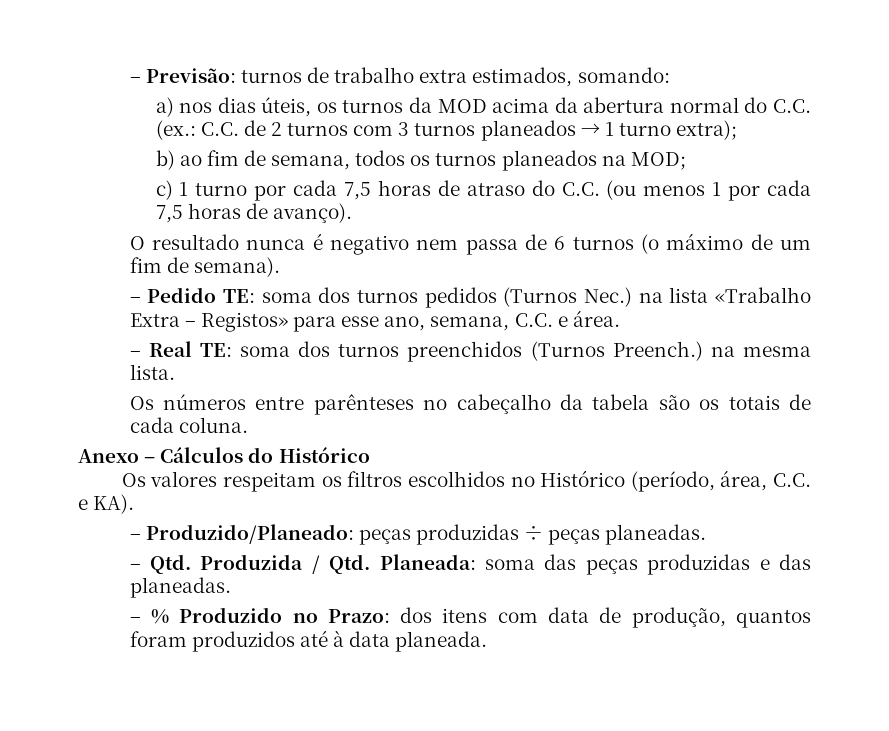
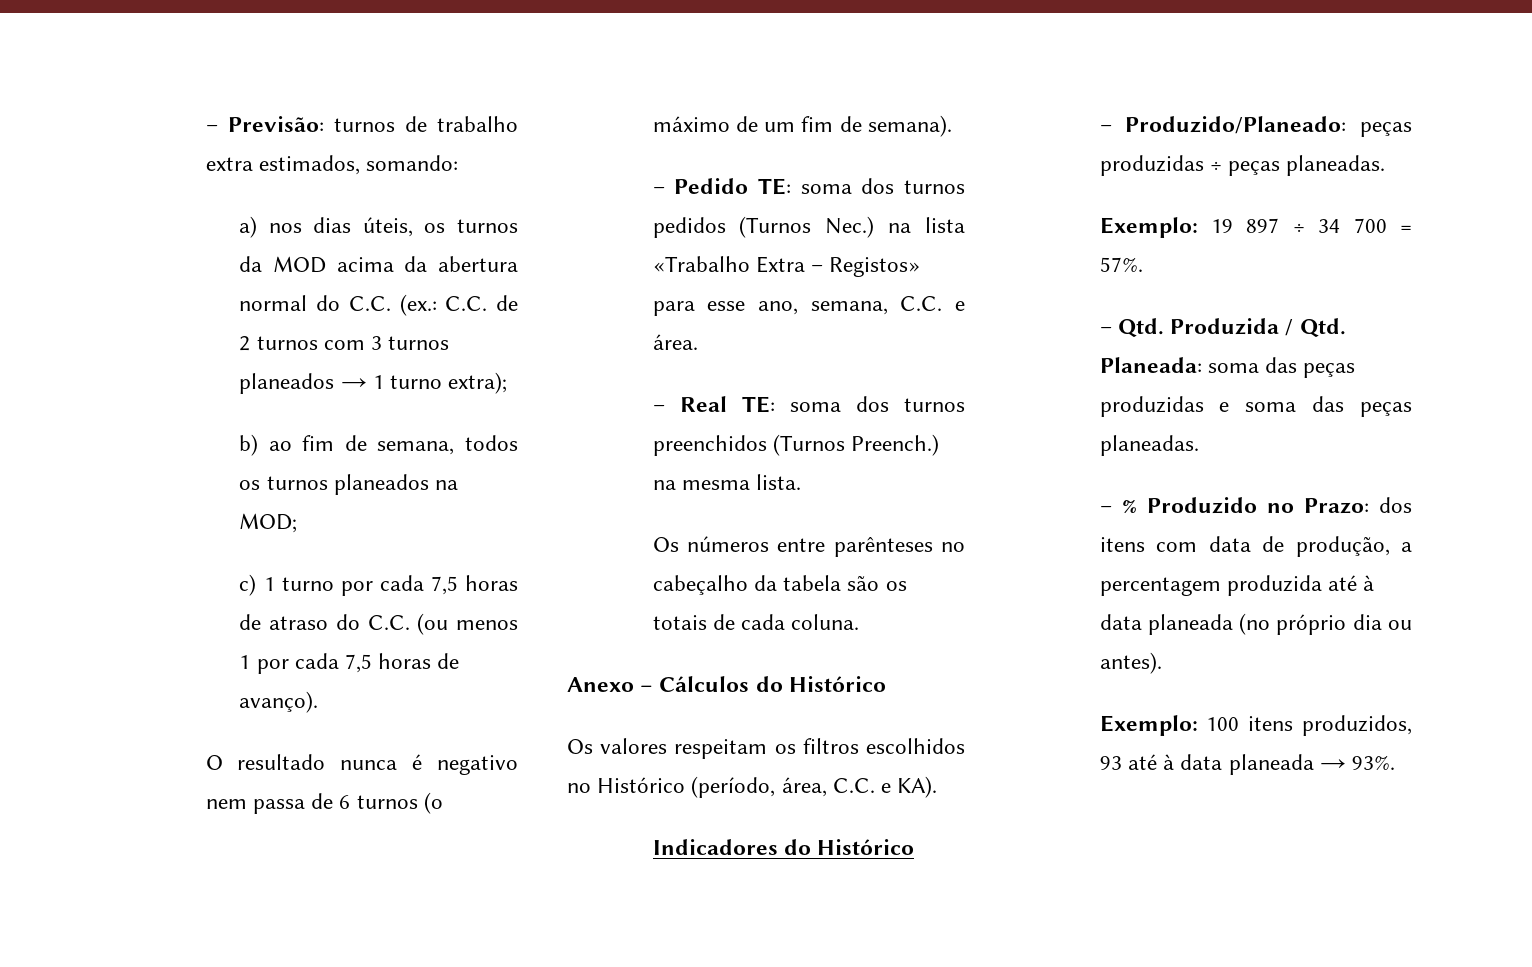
(135, 504) none -> [652,839,915,855] // Indicadores do Histórico
(707, 534) none -> [1099,217,1412,238] [1099,257,1143,272] // Exemplo: 19 897 ÷ 34 700 = 57%.
[779,554,812,570] das -> [1245,396,1412,417] soma das peças
[735,610,811,628] [129,630,488,652] quantos foram produzidos até à data planeada. -> [1401,542,1412,552] [1099,575,1375,596] [1099,613,1412,635] [1099,652,1162,674] [1099,715,1412,736] [1099,754,1395,775] a percentagem produzida até à data planeada (no próprio dia ou antes). // Exemplo: 100 itens produzidos, 93 até à data planeada → 93%.

